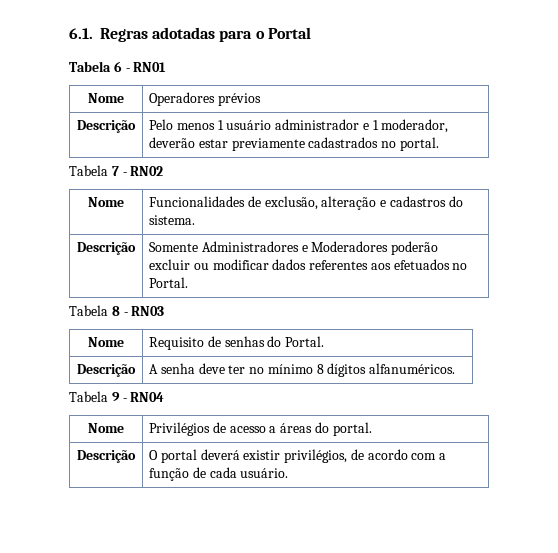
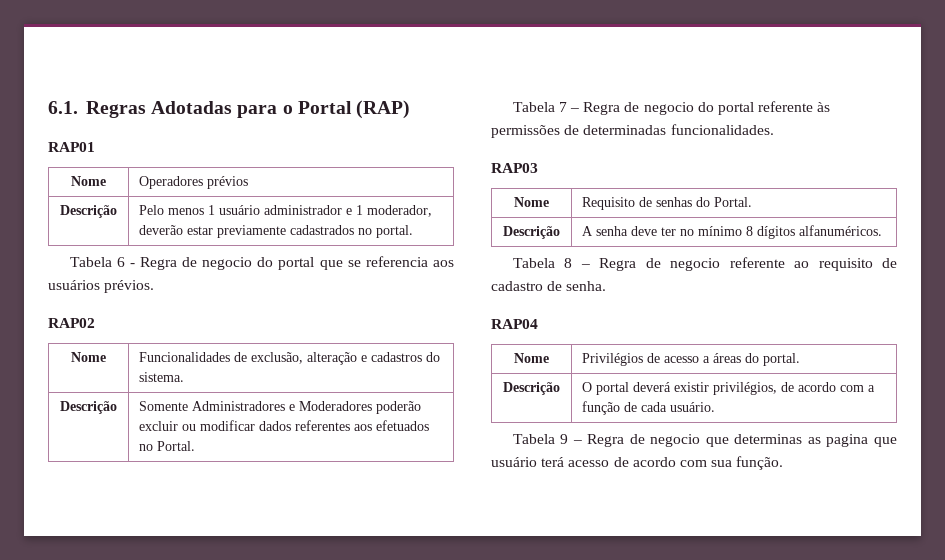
[152,27,216,39] adotadas -> [151,101,233,114] Adotadas
[69,61,167,72] // Tabela 6 - RN01 -> [356,100,411,119] [48,142,95,152] (RAP) // RAP01
[111,166,164,176] 7 - RN02 -> [116,256,454,270] [48,280,155,293] [48,318,95,328] 6 - Regra de negocio do portal que se referencia aos usuários prévios. // RAP02
[111,306,165,316] 8 - RN03 -> [558,101,831,115] [491,124,774,138] [491,163,538,173] 7 – Regra de negocio do portal referente às permissões de determinadas funcionalidades. // RAP03
[111,392,165,402] 9 - RN04 -> [564,257,897,271] [491,281,607,291] [491,319,538,329] 8 – Regra de negocio referente ao requisito de cadastro de senha. // RAP04
(289, 473) none -> [512,434,897,447] [491,456,784,470] // Tabela 9 – Regra de negocio que determinas as pagina que usuário terá acesso de acordo com sua função.

